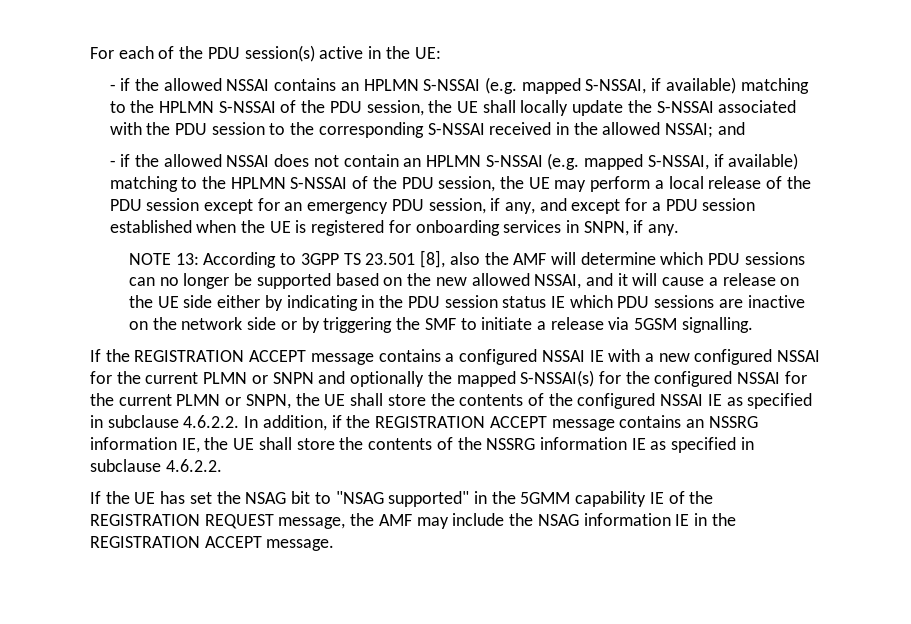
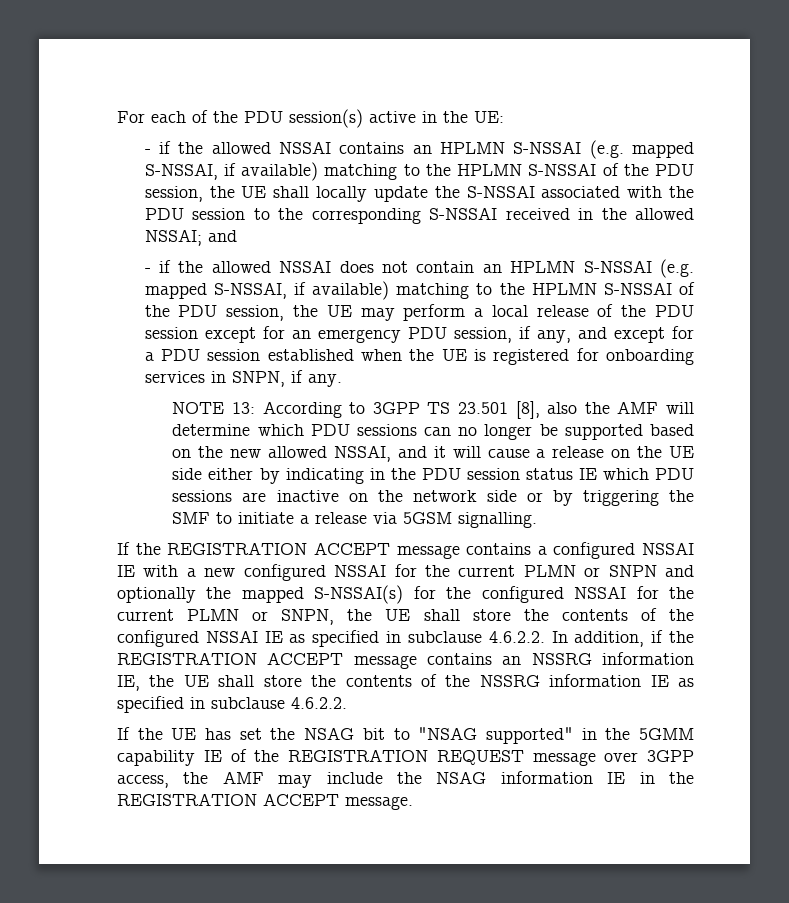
[278,517,346,529] message, -> [532,750,694,766] [117,775,169,788] message over 3GPP access,

